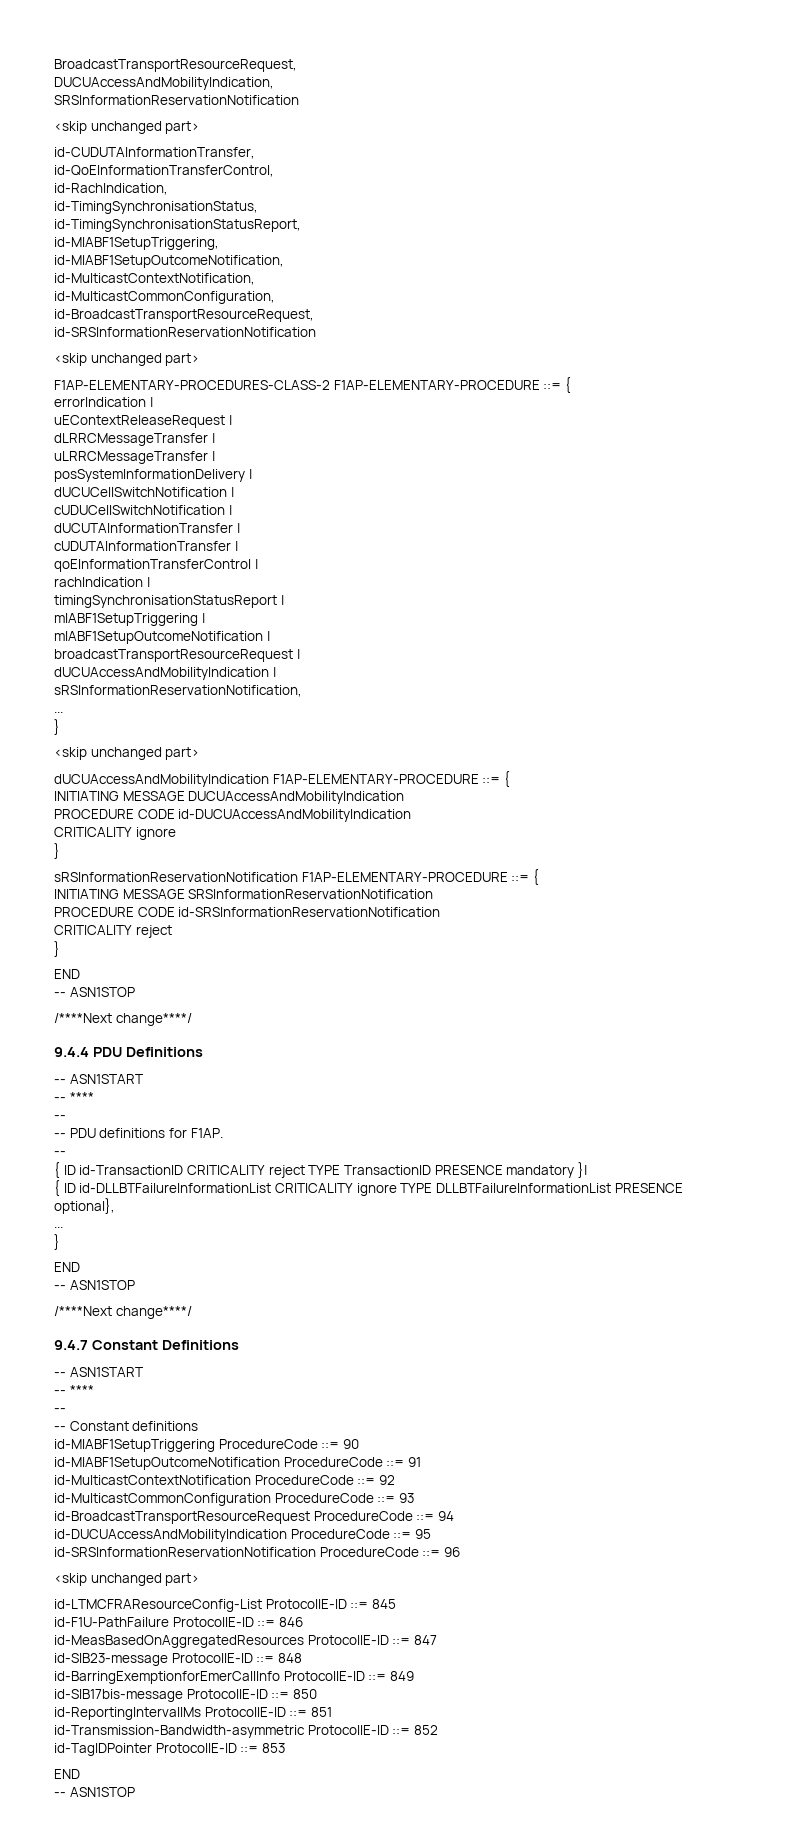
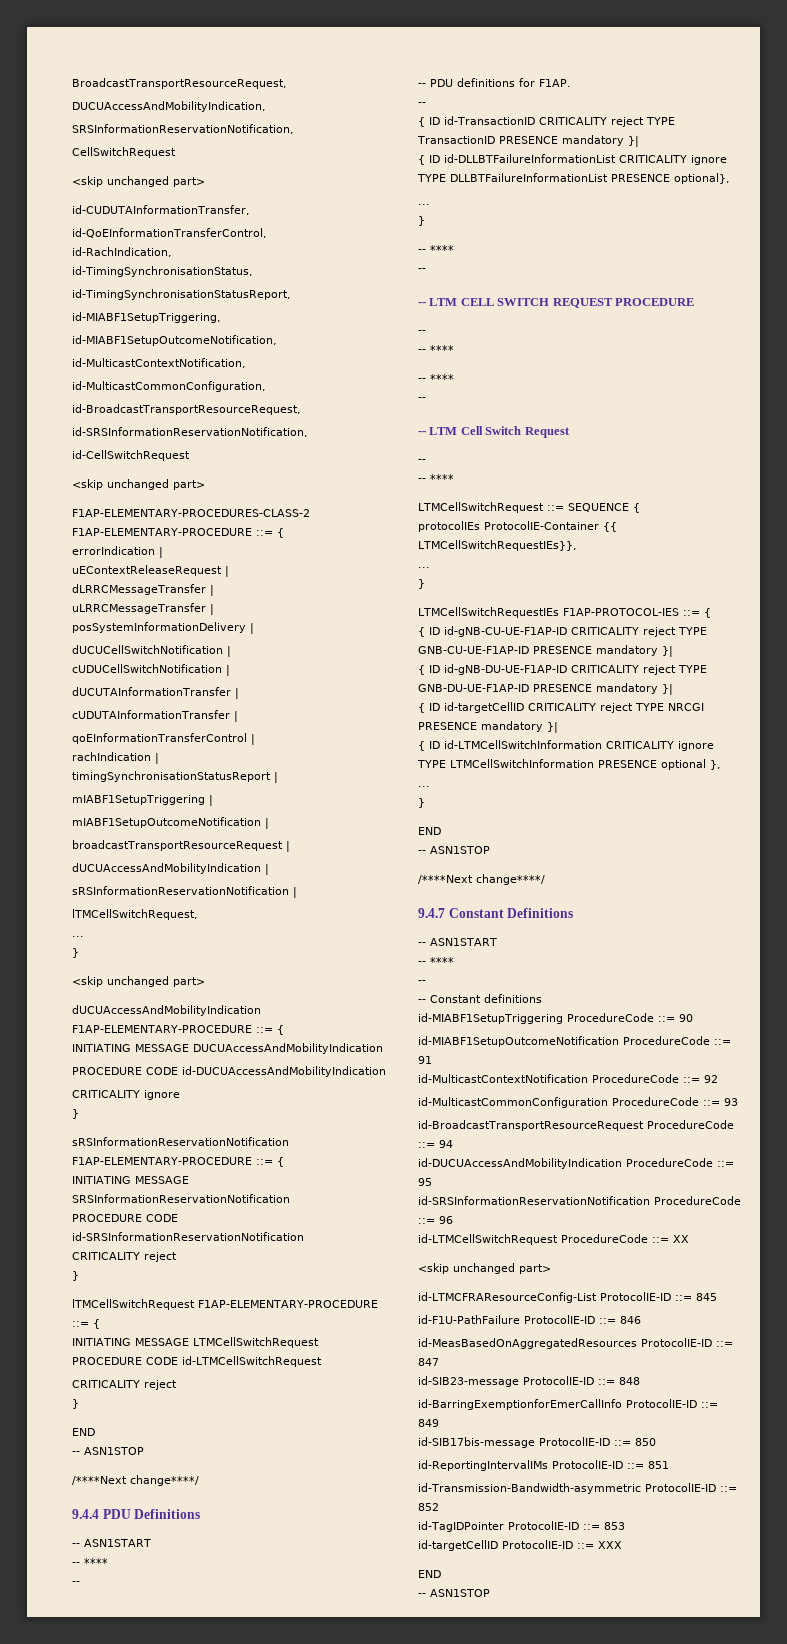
[54,95,299,105] SRSInformationReservationNotification -> [72,124,294,134] [72,147,176,158] SRSInformationReservationNotification, // CellSwitchRequest
[54,327,316,337] id-SRSInformationReservationNotification -> [72,427,308,437] [72,450,190,461] id-SRSInformationReservationNotification, // id-CellSwitchRequest
[54,685,302,697] sRSInformationReservationNotification, -> [72,886,297,898] [72,909,198,920] sRSInformationReservationNotification | // lTMCellSwitchRequest,
(60, 949) none -> [72,1299,378,1310] [72,1319,100,1329] [72,1337,319,1348] [72,1356,322,1367] [72,1380,177,1390] [72,1399,79,1409] // lTMCellSwitchRequest F1AP-ELEMENTARY-PROCEDURE ::= { // INITIATING MESSAGE LTMCellSwitchRequest // PROCEDURE CODE id-LTMCellSwitchRequest // CRITICALITY reject // }
(60, 1242) none -> [418,245,454,253] [418,268,426,272] [418,298,694,308] [418,330,426,334] [418,345,454,353] [418,374,454,382] [418,397,426,401] [418,426,570,438] [418,459,426,463] [418,474,454,482] [418,502,640,513] [418,521,617,532] [418,540,577,551] [418,567,430,568] [418,579,425,589] [418,607,711,618] [418,626,707,637] [418,645,673,657] [418,664,707,675] [418,683,673,695] [418,702,704,713] [418,721,558,733] [418,740,714,751] [417,759,721,770] [418,786,430,787] [418,798,425,808] // -- **** // -- // -- LTM CELL SWITCH REQUEST PROCEDURE // -- // -- **** // -- **** // -- // -- LTM Cell Switch Request // -- // -- **** // LTMCellSwitchRequest ::= SEQUENCE { // protocolIEs ProtocolIE-Container {{ LTMCellSwitchRequestIEs}}, // ... // } // LTMCellSwitchRequestIEs F1AP-PROTOCOL-IES ::= { // { ID id-gNB-CU-UE-F1AP-ID CRITICALITY reject TYPE GNB-CU-UE-F1AP-ID PRESENCE mandatory }| // { ID id-gNB-DU-UE-F1AP-ID CRITICALITY reject TYPE GNB-DU-UE-F1AP-ID PRESENCE mandatory }| // { ID id-targetCellID CRITICALITY reject TYPE NRCGI PRESENCE mandatory }| // { ID id-LTMCellSwitchInformation CRITICALITY ignore TYPE LTMCellSwitchInformation PRESENCE optional }, // ... // }
(460, 1552) none -> [418,1234,689,1245] // id-LTMCellSwitchRequest ProcedureCode ::= XX
(285, 1748) none -> [418,1540,622,1551] // id-targetCellID ProtocolIE-ID ::= XXX

